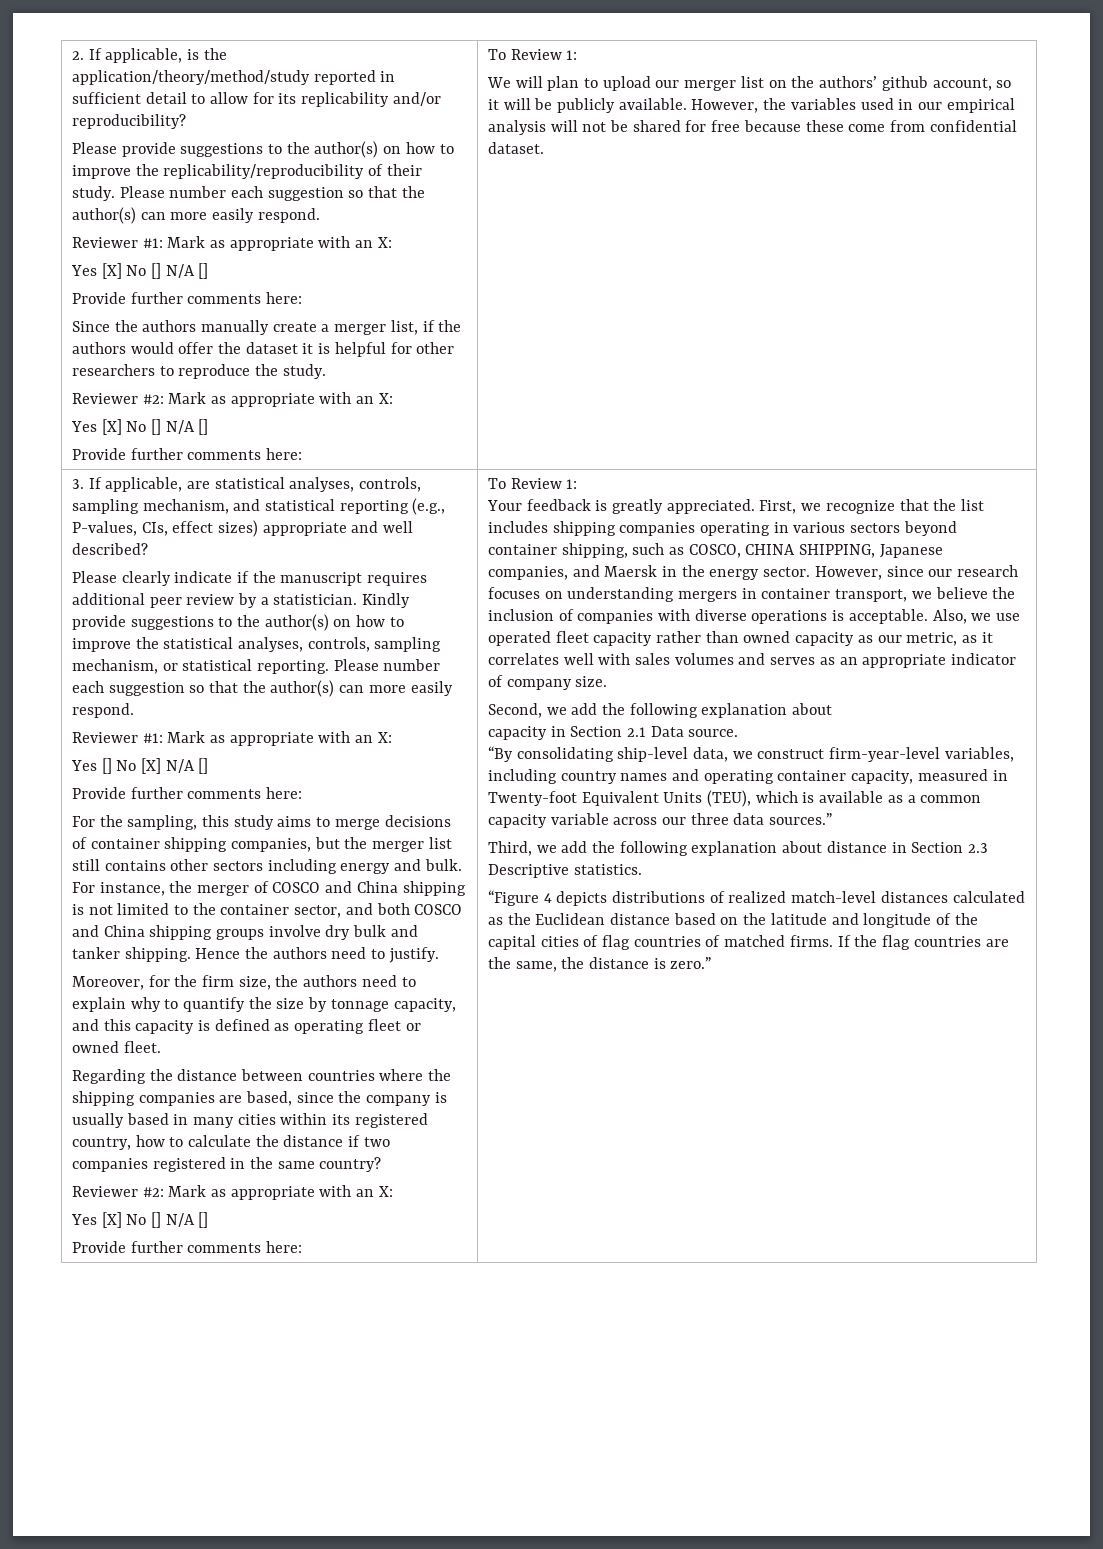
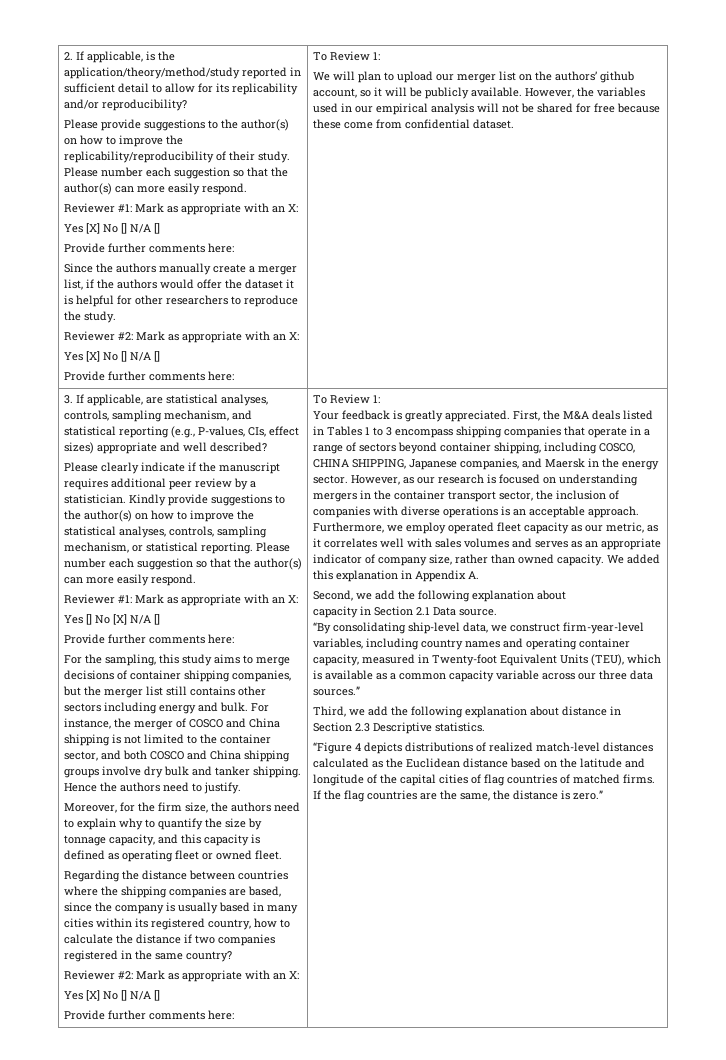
[801,499,985,514] [487,521,846,536] we recognize that the list includes shipping companies operating in various -> [542,410,653,420] [312,426,650,438] [312,442,356,454] the M&A deals listed in Tables 1 to 3 encompass shipping companies that operate in a range of
[632,543,684,555] such as -> [543,442,597,454] including
[886,566,924,577] since -> [402,477,414,484] as
[487,587,540,599] focuses -> [486,474,540,484] is focused
[761,587,988,602] container transport, we believe -> [373,490,533,502] the container transport sector,
[848,609,1021,624] [487,631,791,646] acceptable. Also, we use operated fleet capacity rather than owned -> [512,506,639,518] [312,522,521,534] an acceptable approach. Furthermore, we employ operated fleet
[575,676,608,687] size. -> [428,554,660,566] [312,570,479,582] size, rather than owned capacity. We added this explanation in Appendix A.

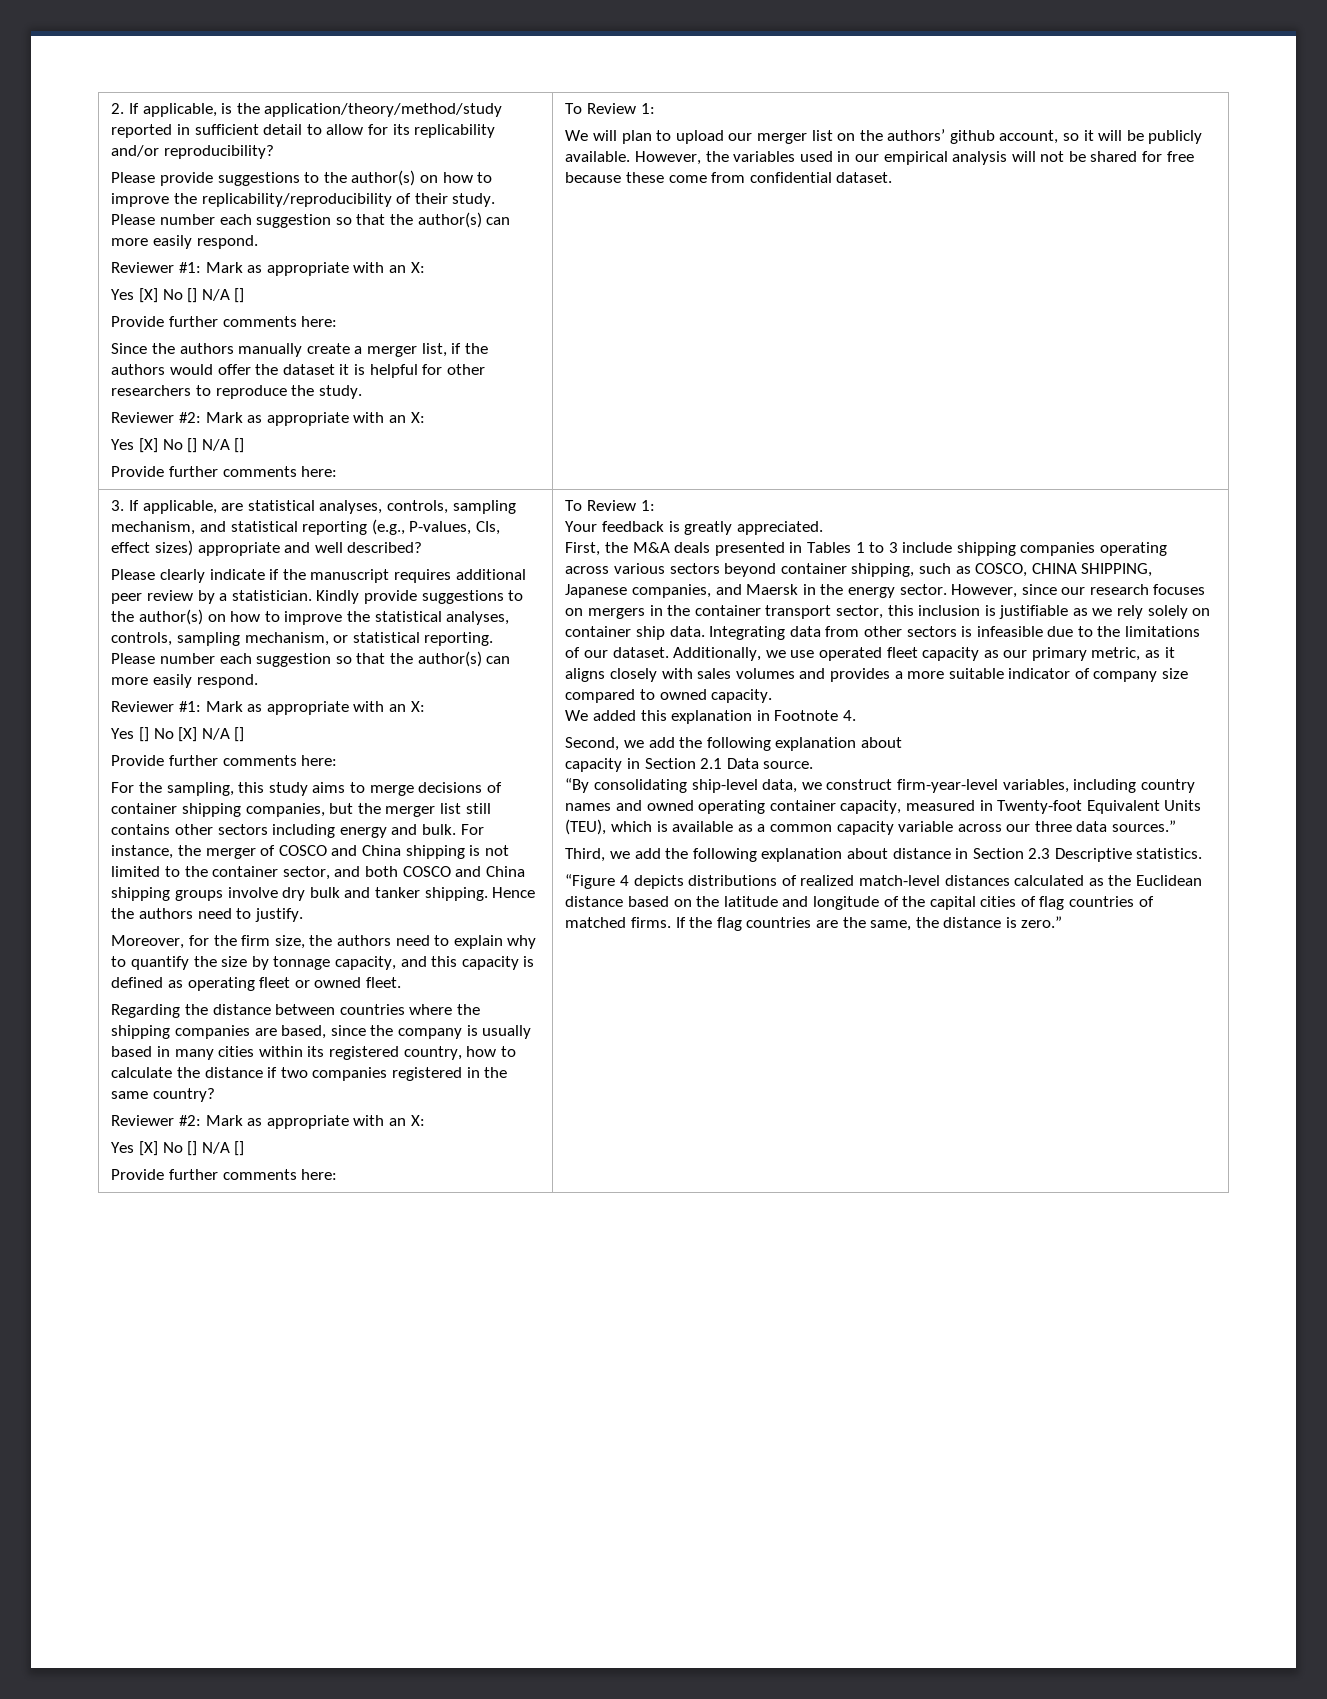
(510, 416) none -> (823, 528) //
[622,410,653,420] listed -> [714,542,785,556] presented
[394,426,650,438] [312,442,356,454] encompass shipping companies that operate in a range of -> [902,542,1168,556] [565,563,665,574] include shipping companies operating across various
[543,442,597,454] including -> [918,563,971,574] such as
[402,477,414,484] as -> [1021,584,1057,595] since
[486,474,638,486] is focused on understanding -> [1153,584,1206,595] [565,608,584,616] focuses on
[535,490,619,500] [312,506,639,518] [312,522,446,534] the inclusion of companies with diverse operations is an acceptable approach. Furthermore, we employ -> [887,605,1211,619] [565,626,1201,640] [565,647,815,661] this inclusion is justifiable as we rely solely on container ship data. Integrating data from other sectors is infeasible due to the limitations of our dataset. Additionally, we use
(603, 528) none -> [1031,647,1087,661] primary
[323,538,404,548] correlates well -> [565,668,657,682] aligns closely
[534,538,661,550] [312,554,515,566] serves as an appropriate indicator of company size, rather than -> [829,668,1189,682] [565,689,655,703] provides a more suitable indicator of company size compared to
(604, 560) none -> (773, 696) //
[414,570,479,582] Appendix A. -> [774,710,856,721] Footnote 4.
(523, 643) none -> [646,800,694,811] owned

